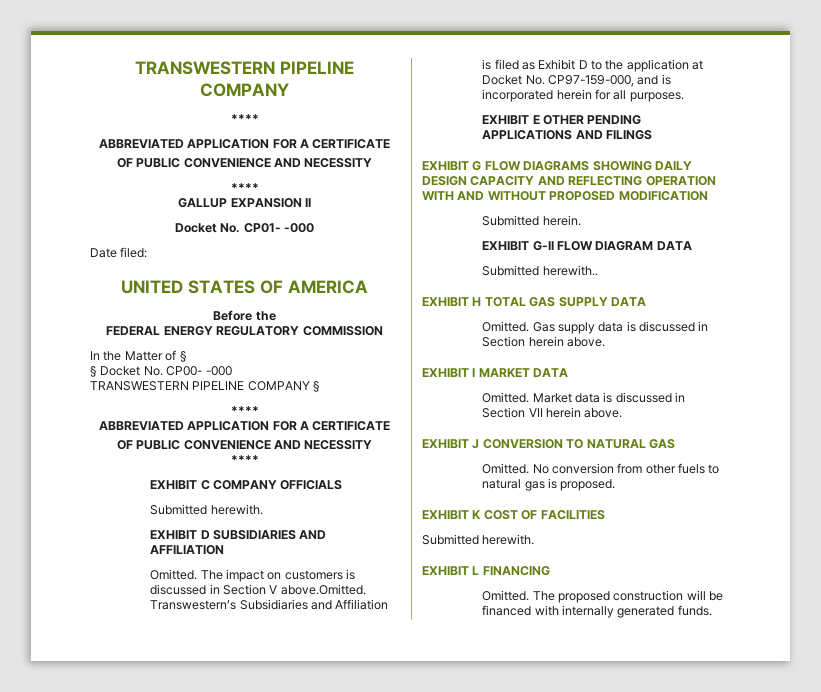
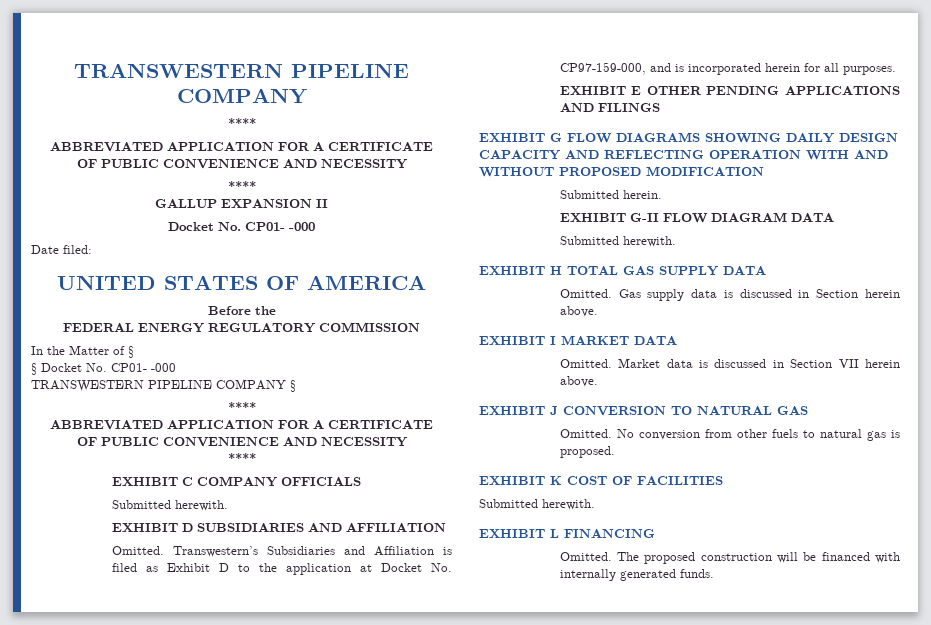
[166,366,203,376] CP00- -> [111,363,147,372] CP01-
[200,569,356,582] [150,584,366,595] The impact on customers is discussed in Section V above.Omitted. -> (164, 550) none
[542,265,598,276] herewith.. -> [622,236,676,247] herewith.

